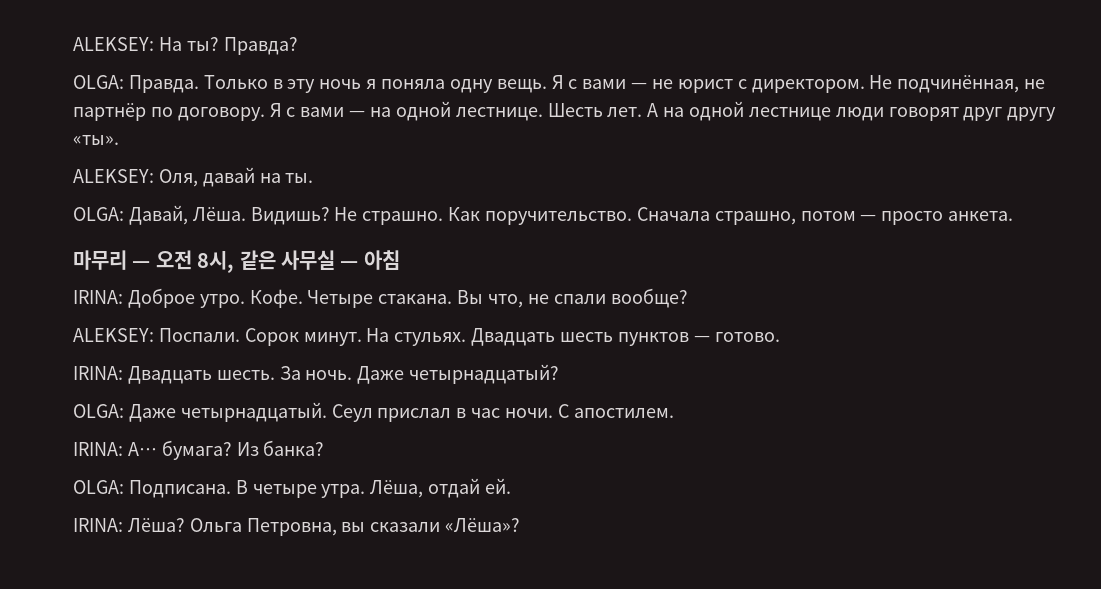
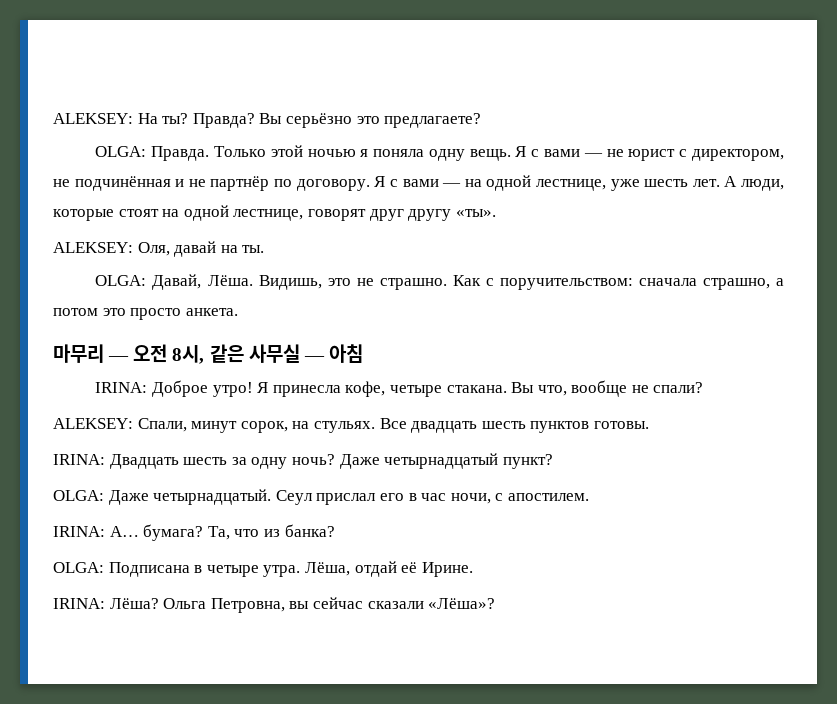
(298, 46) none -> [259,113,482,128] Вы серьёзно это предлагаете?
[272,79,362,93] в эту ночь -> [270,145,356,157] этой ночью
[751,75,1020,93] директором. Не подчинённая, -> [691,149,784,161] [53,176,185,191] директором, не подчинённая и
[455,101,884,121] лестнице. Шесть лет. А на одной лестнице люди -> [535,176,784,191] [53,205,304,221] лестнице, уже шесть лет. А люди, которые стоят на одной лестнице,
[250,207,877,225] Видишь? Не страшно. Как поручительство. Сначала страшно, потом — -> [258,275,784,290] [53,308,126,316] Видишь, это не страшно. Как с поручительством: сначала страшно, а потом это
[199,288,688,308] [73,328,780,346] [73,364,560,384] утро. Кофе. Четыре стакана. Вы что, не спали вообще? // ALEKSEY: Поспали. Сорок минут. На стульях. Двадцать шесть пунктов — готово. // IRINA: Двадцать шесть. За ночь. Даже четырнадцатый? -> [212,380,704,397] [53,418,649,433] [53,453,553,469] утро! Я принесла кофе, четыре стакана. Вы что, вообще не спали? // ALEKSEY: Спали, минут сорок, на стульях. Все двадцать шесть пунктов готовы. // IRINA: Двадцать шесть за одну ночь? Даже четырнадцатый пункт?
(452, 415) none -> [379,493,404,501] его
[505,404,569,418] ночи. С -> [450,493,504,504] ночи, с
[236,442,259,456] Из -> [207,526,280,540] Та, что из
[128,480,248,498] Подписана. В -> [108,562,203,577] Подписана в
[485,478,512,494] ей. -> [401,562,473,577] её Ирине.
(366, 527) none -> [312,597,363,609] сейчас

